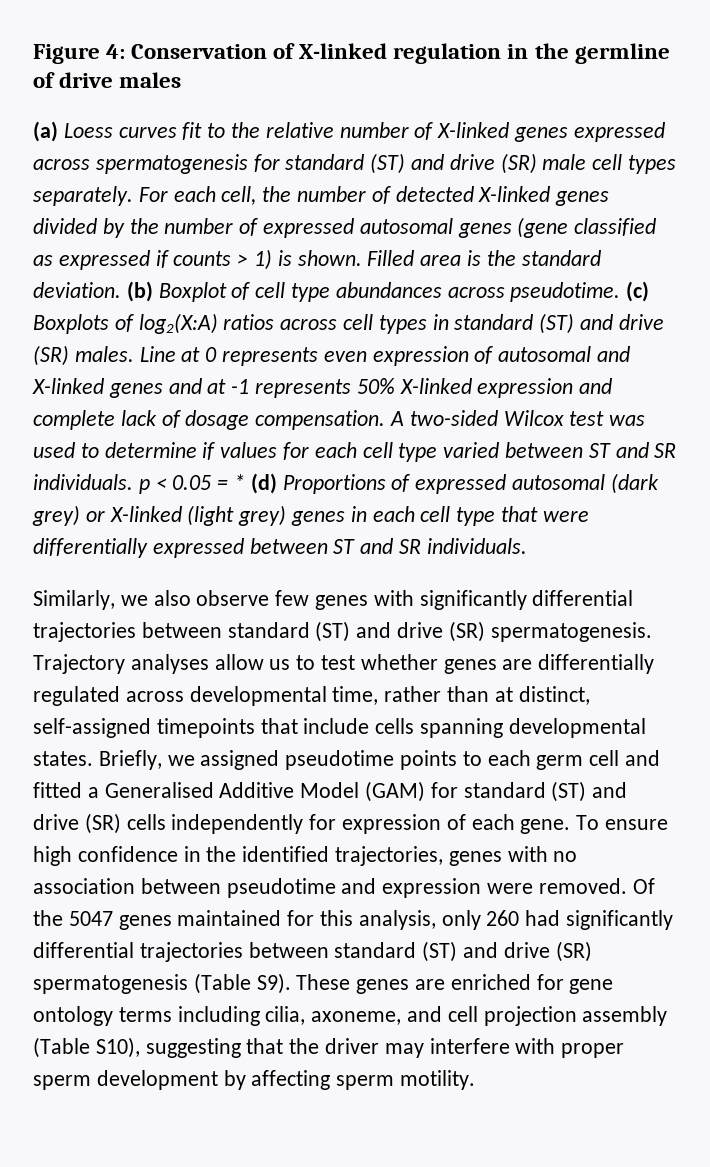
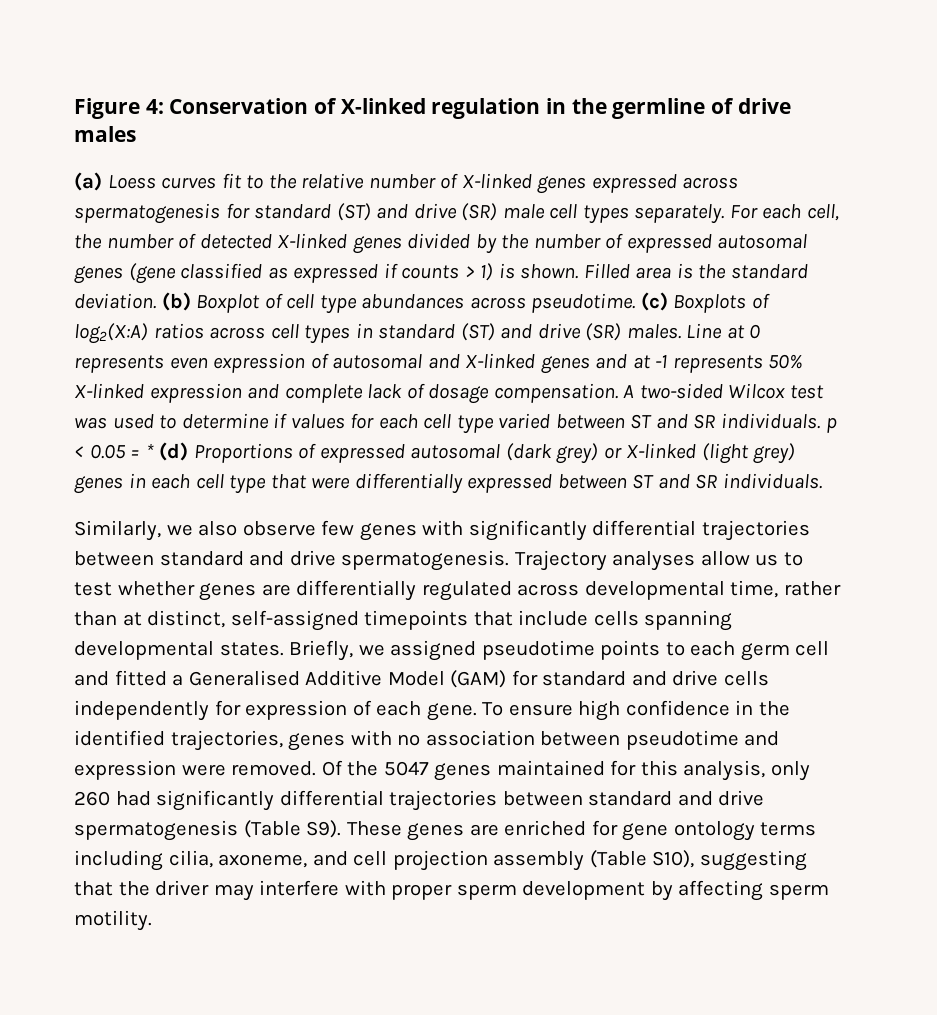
[315,621,485,642] (ST) and drive (SR) -> [249,550,336,566] and drive
[551,781,628,802] [33,813,121,834] (ST) and drive (SR) -> [631,670,719,686] and drive
[422,941,592,962] (ST) and drive (SR) -> [677,790,765,806] and drive

